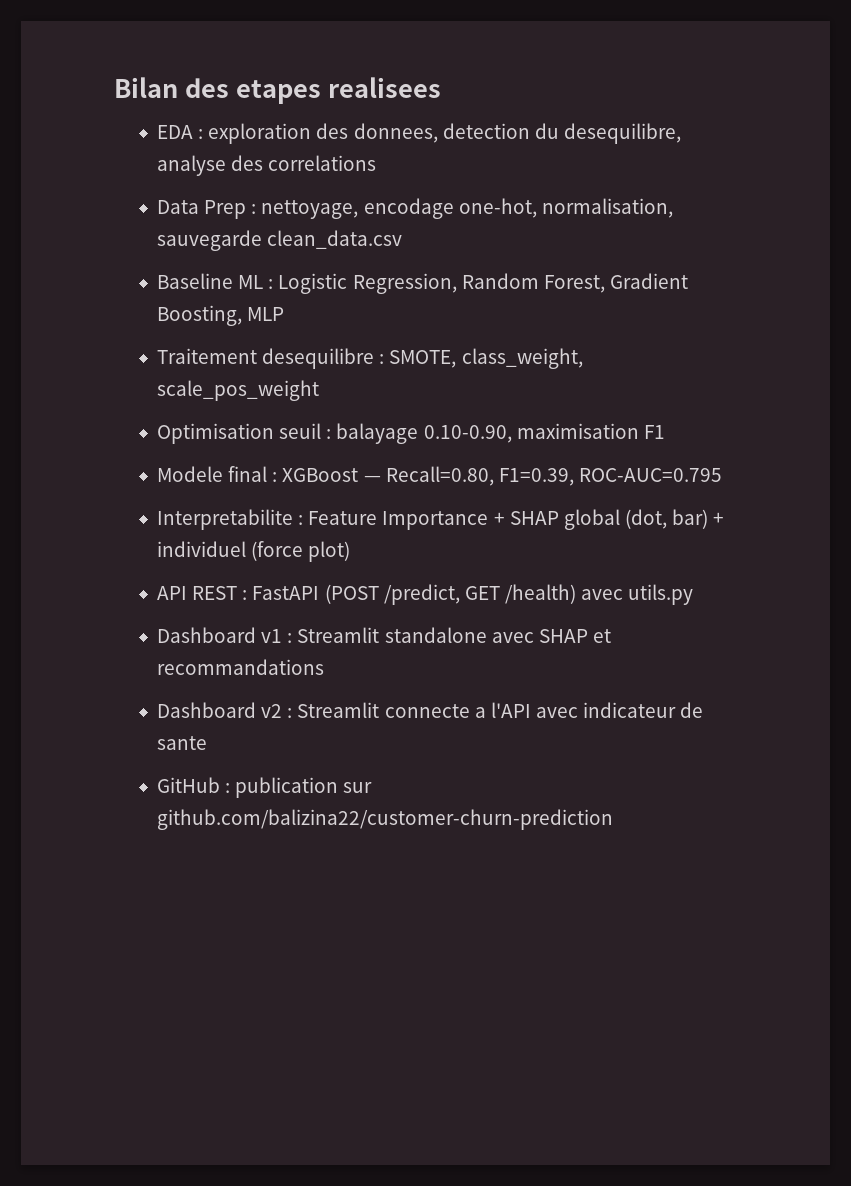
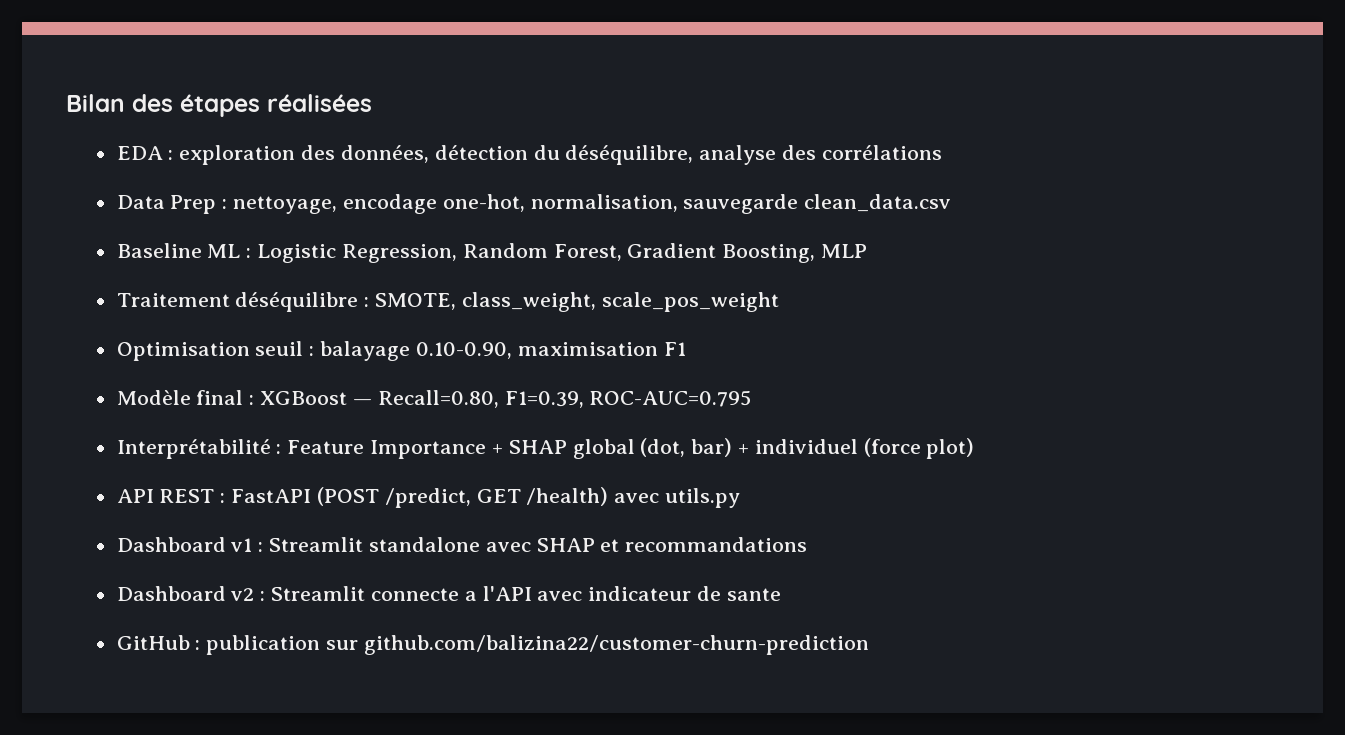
[235,77,441,104] etapes realisees -> [180,94,372,117] étapes réalisées
[353,123,681,144] donnees, detection du desequilibre, -> [340,145,694,165] données, détection du déséquilibre,
[268,155,377,171] correlations -> [821,145,942,160] corrélations
[262,348,375,369] desequilibre -> [235,292,359,312] déséquilibre
[157,466,224,482] Modele -> [116,390,191,405] Modèle
[157,509,294,530] Interpretabilite -> [116,439,271,459] Interprétabilité

